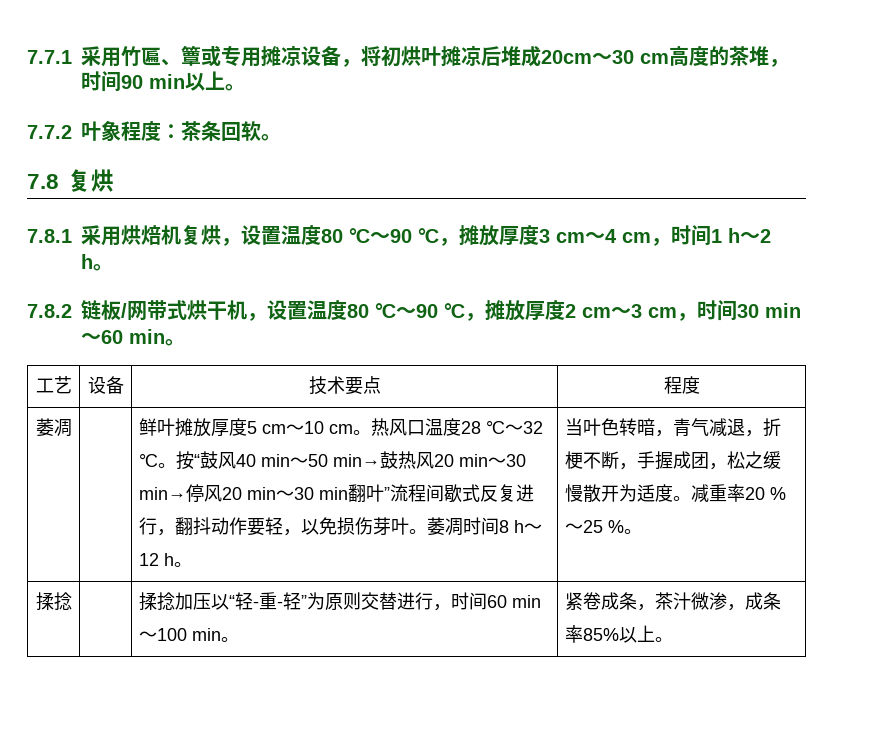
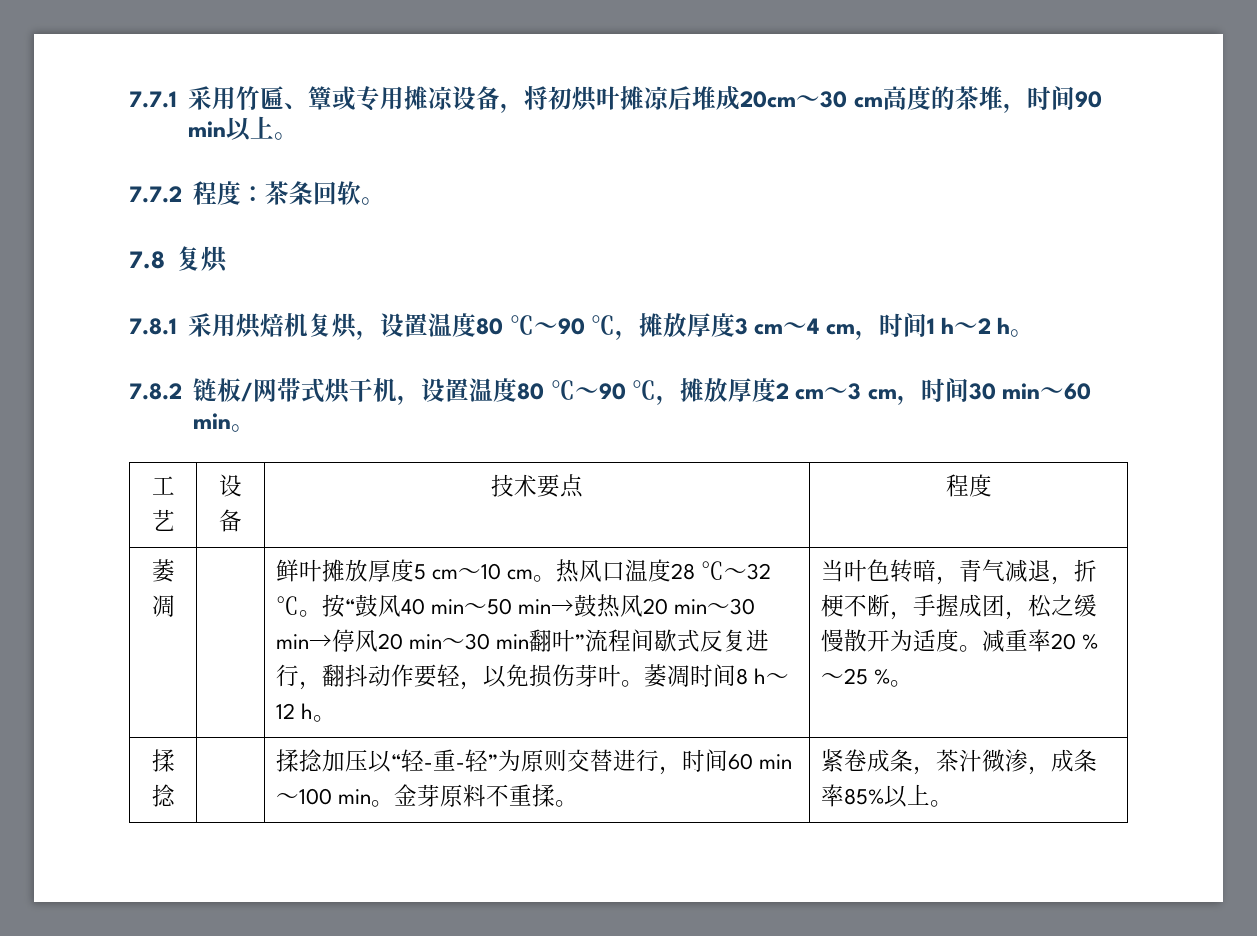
[81,120,121,141] 叶象 -> (182, 194) none
(240, 639) none -> [393,784,578,807] 金芽原料不重揉。

